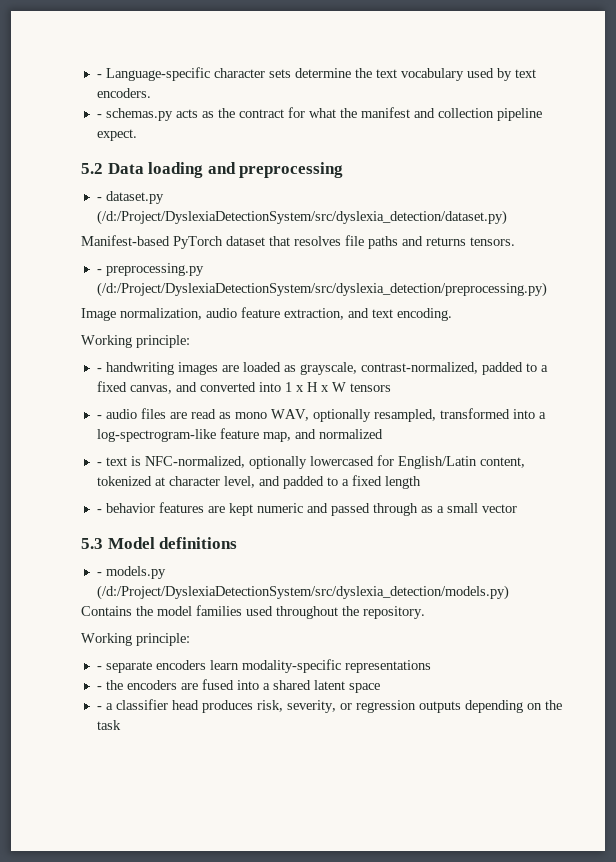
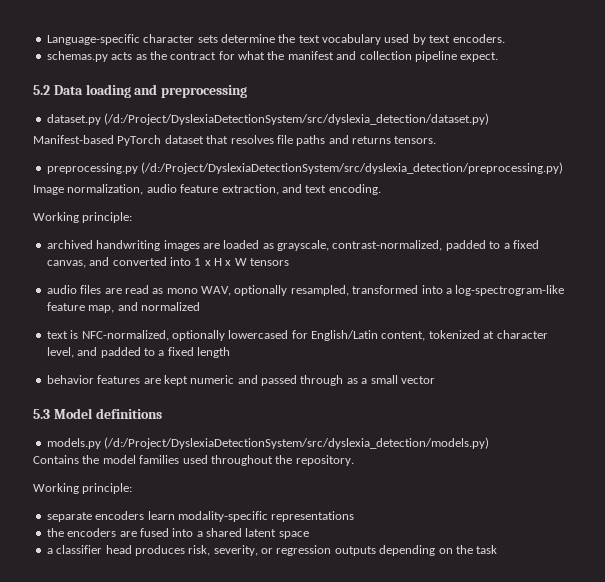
[96,74,102,78] - -> (46, 39) none
[96,114,102,118] - -> (505, 38) none
[96,197,102,201] - -> (248, 91) none
[96,269,102,273] - -> (437, 140) none
[96,368,102,372] - -> [46,240,93,249] archived
[96,415,102,419] - -> (290, 262) none
[96,462,102,466] - -> (200, 306) none
[96,509,102,513] - -> (230, 352) none
[96,572,102,576] - -> (162, 413) none
[96,666,102,670] - -> (133, 488) none
[96,686,102,690] - -> (355, 516) none
[96,706,102,710] - -> (309, 535) none

